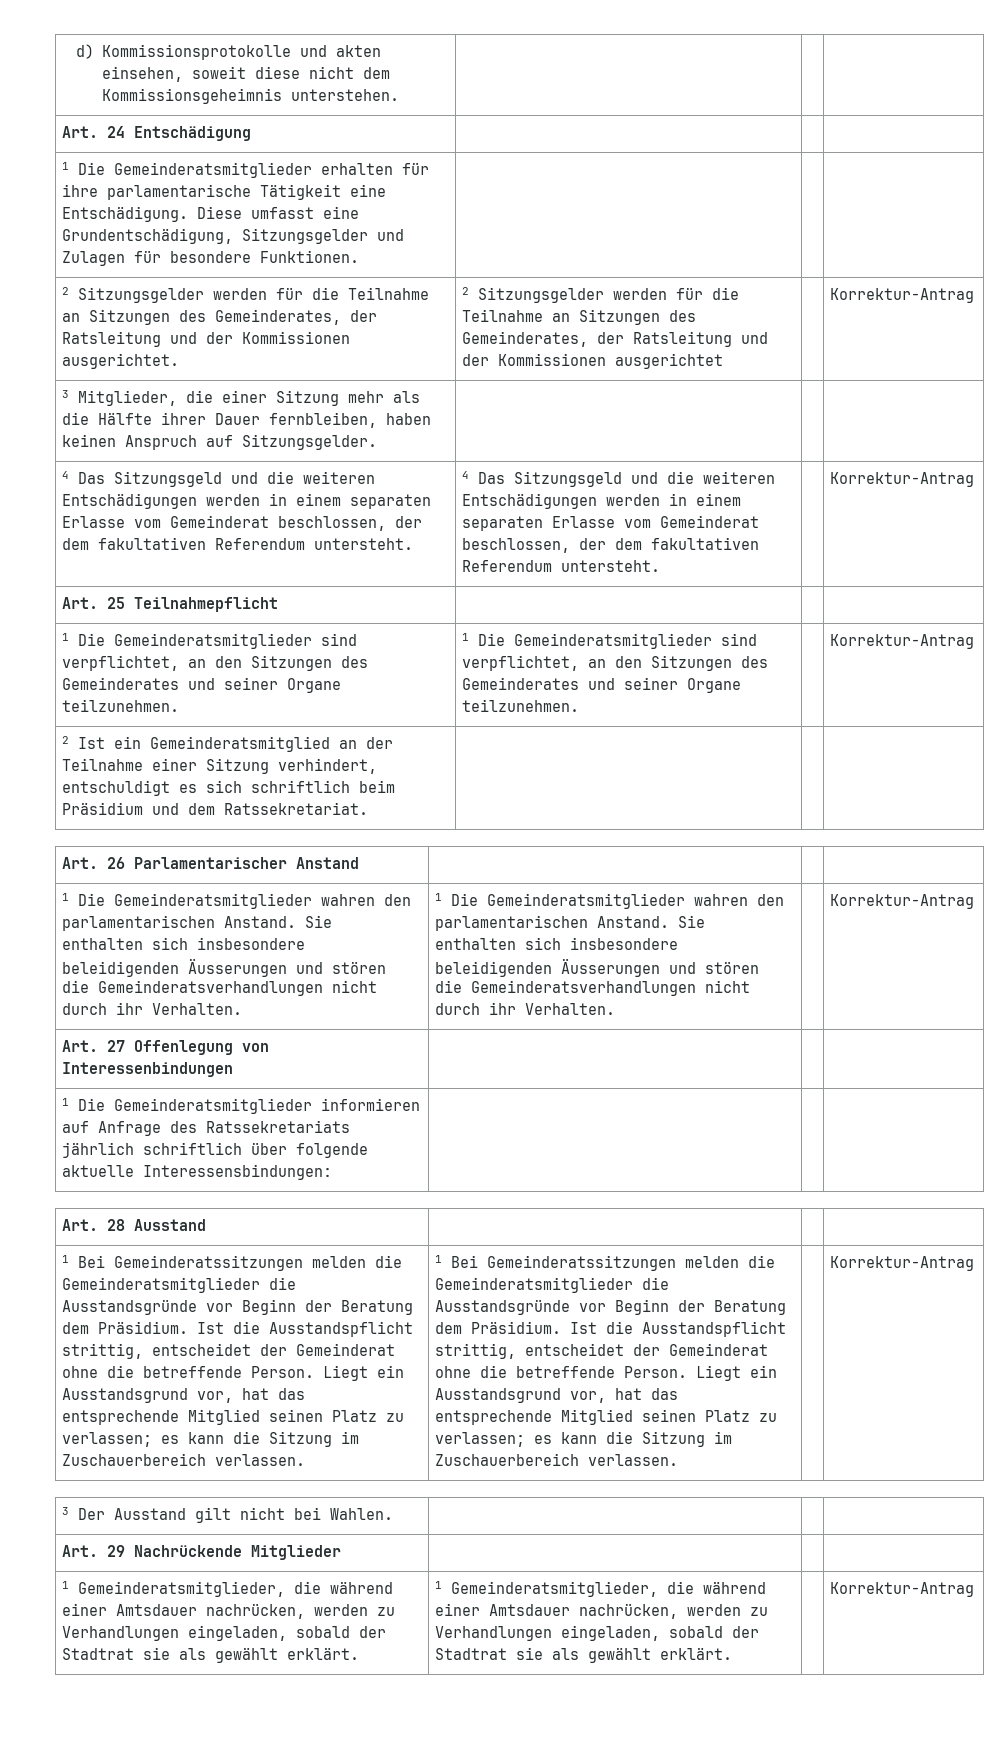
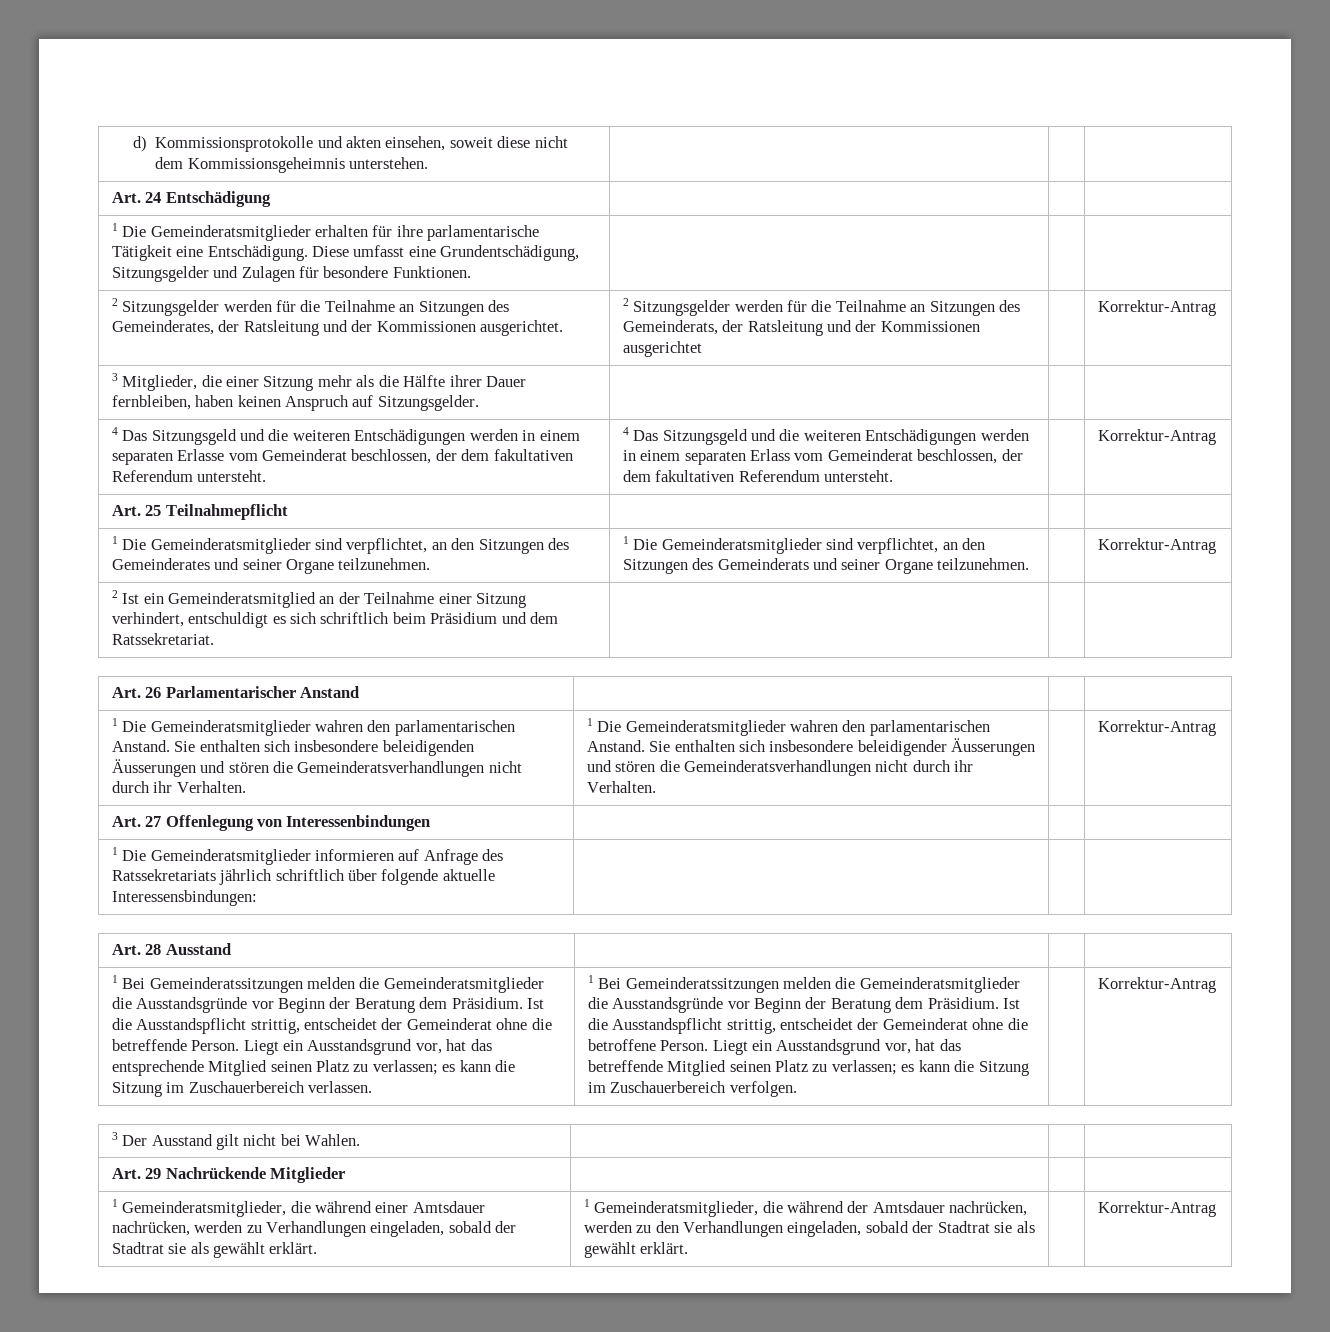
[462,331,589,347] Gemeinderates, -> [622,320,718,335] Gemeinderats,
[552,516,616,528] Erlasse -> [749,449,790,461] Erlass
[462,677,580,690] Gemeinderates -> [717,558,809,570] Gemeinderats
[435,961,553,977] beleidigenden -> [857,740,947,756] beleidigender
[516,1365,778,1381] [435,1388,679,1403] [435,1410,553,1425] betreffende Person. Liegt ein Ausstandsgrund vor, hat das entsprechende -> [587,1039,961,1055] [587,1060,663,1072] betroffene Person. Liegt ein Ausstandsgrund vor, hat das betreffende
[588,1454,679,1466] verlassen. -> [729,1081,797,1097] verfolgen.
[435,1603,769,1619] einer Amtsdauer nachrücken, werden zu -> [847,1201,1028,1216] [583,1221,679,1233] der Amtsdauer nachrücken, werden zu den

